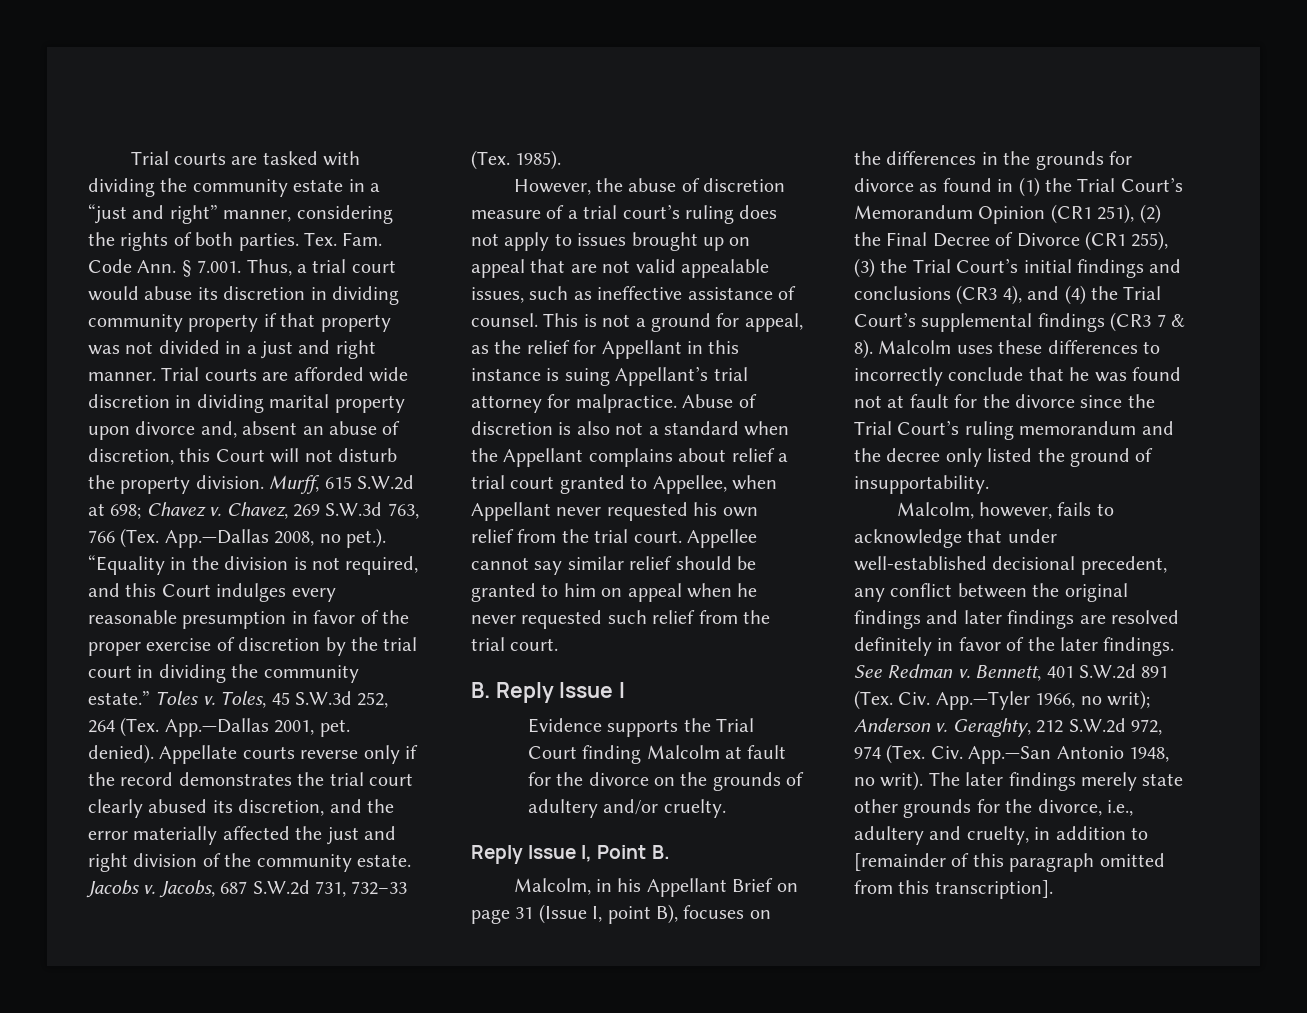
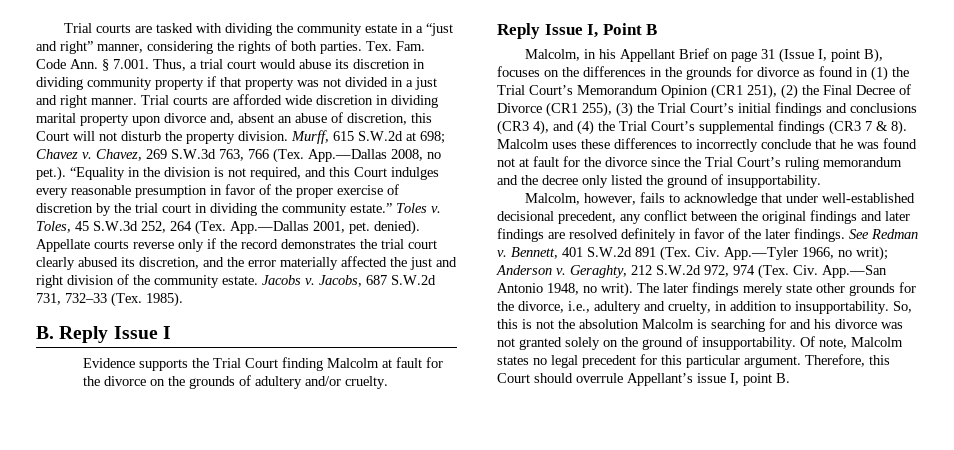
[513,178,786,195] [471,204,778,224] [471,232,751,251] [471,259,769,278] [471,286,796,303] [471,313,803,332] [471,340,740,359] [471,366,748,386] [471,394,757,413] [471,421,790,436] [471,448,788,467] [471,475,777,494] [471,502,758,521] [471,529,757,548] [471,556,756,575] [471,583,758,602] [471,610,770,629] [471,637,559,651] // However, the abuse of discretion measure of a trial court’s ruling does not apply to issues brought up on appeal that are not valid appealable issues, such as ineffective assistance of counsel. This is not a ground for appeal, as the relief for Appellant in this instance is suing Appellant’s trial attorney for malpractice. Abuse of discretion is also not a standard when the Appellant complains about relief a trial court granted to Appellee, when Appellant never requested his own relief from the trial court. Appellee cannot say similar relief should be granted to him on appeal when he never requested such relief from the trial court. -> (183, 299) none
[651,845,670,859] B. -> [646,24,658,35] B
[854,853,1165,872] [854,880,1053,899] [remainder of this paragraph omitted from this transcription]. -> [795,301,912,314] [497,318,903,332] [497,336,903,350] [497,354,890,368] [497,373,790,386] insupportability. So, this is not the absolution Malcolm is searching for and his divorce was not granted solely on the ground of insupportability. Of note, Malcolm states no legal precedent for this particular argument. Therefore, this Court should overrule Appellant’s issue I, point B.

